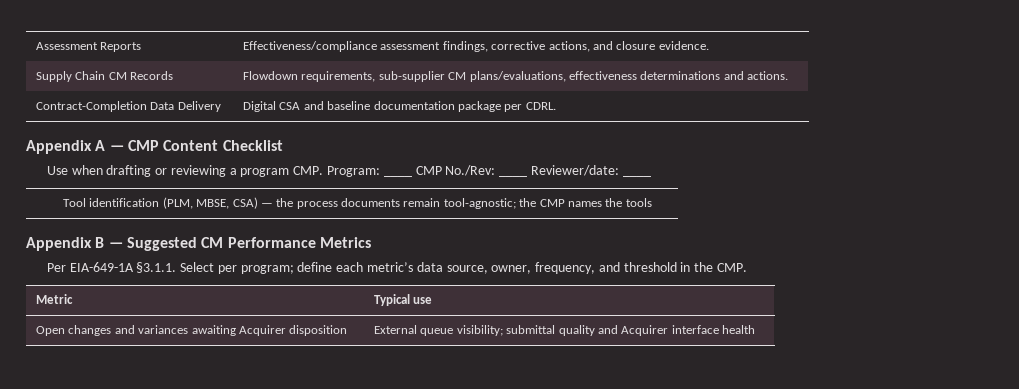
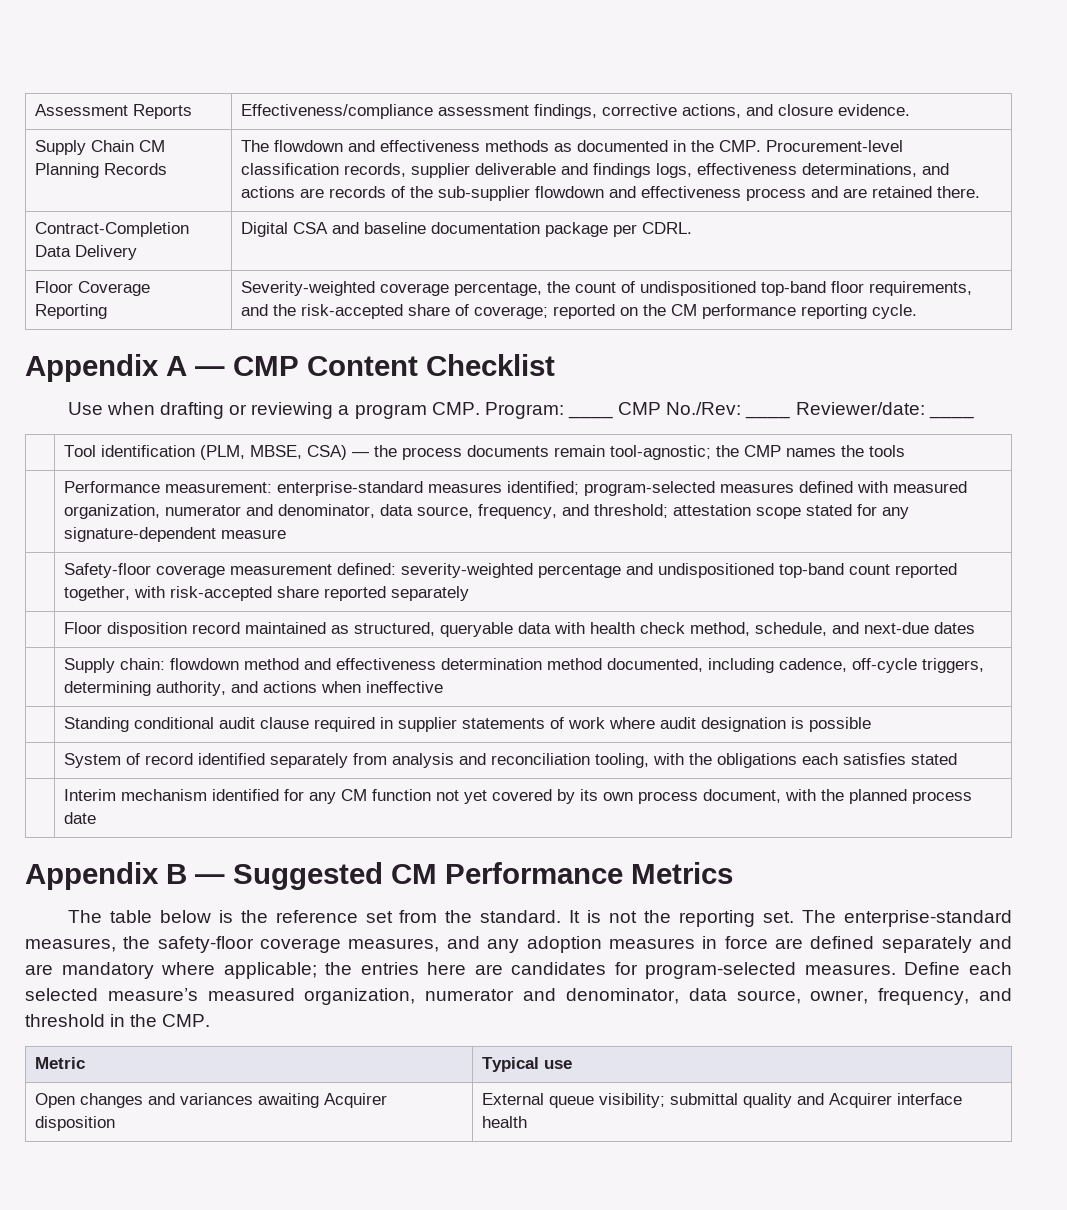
(127, 76) none -> [34,163,99,178] Planning
[243,71,789,82] Flowdown requirements, sub-supplier CM plans/evaluations, effectiveness determinations and actions. -> [240,140,903,152] [240,163,949,178] [240,186,980,201] The flowdown and effectiveness methods as documented in the CMP. Procurement-level classification records, supplier deliverable and findings logs, effectiveness determinations, and actions are records of the sub-supplier flowdown and effectiveness process and are retained there.
(556, 106) none -> [34,281,150,296] [34,304,107,319] [240,281,972,296] [240,304,917,319] // Floor Coverage Reporting | Severity-weighted coverage percentage, the count of undispositioned top-band floor requirements, and the risk-accepted share of coverage; reported on the CM performance reporting cycle.
(652, 202) none -> [63,481,967,496] [63,504,909,519] [63,527,286,542] [63,563,957,578] [63,586,469,601] [63,622,975,637] [63,658,984,673] [63,681,443,696] [63,717,871,732] [63,753,957,768] [63,789,972,804] [63,812,96,824] // | Performance measurement: enterprise-standard measures identified; program-selected measures defined with measured organization, numerator and denominator, data source, frequency, and threshold; attestation scope stated for any signature-dependent measure // | Safety-floor coverage measurement defined: severity-weighted percentage and undispositioned top-band count reported together, with risk-accepted share reported separately // | Floor disposition record maintained as structured, queryable data with health check method, schedule, and next-due dates // | Supply chain: flowdown method and effectiveness determination method documented, including cadence, off-cycle triggers, determining authority, and actions when ineffective // | Standing conditional audit clause required in supplier statements of work where audit designation is possible // | System of record identified separately from analysis and reconciliation tooling, with the obligations each satisfies stated // | Interim mechanism identified for any CM function not yet covered by its own process document, with the planned process date
[46,262,413,274] Per EIA-649-1A §3.1.1. Select per program; define each metric’s -> [67,910,1012,927] [25,936,1013,953] [25,962,1013,979] [25,988,679,1005] The table below is the reference set from the standard. It is not the reporting set. The enterprise-standard measures, the safety-floor coverage measures, and any adoption measures in force are defined separately and are mandatory where applicable; the entries here are candidates for program-selected measures. Define each selected measure’s measured organization, numerator and denominator,

